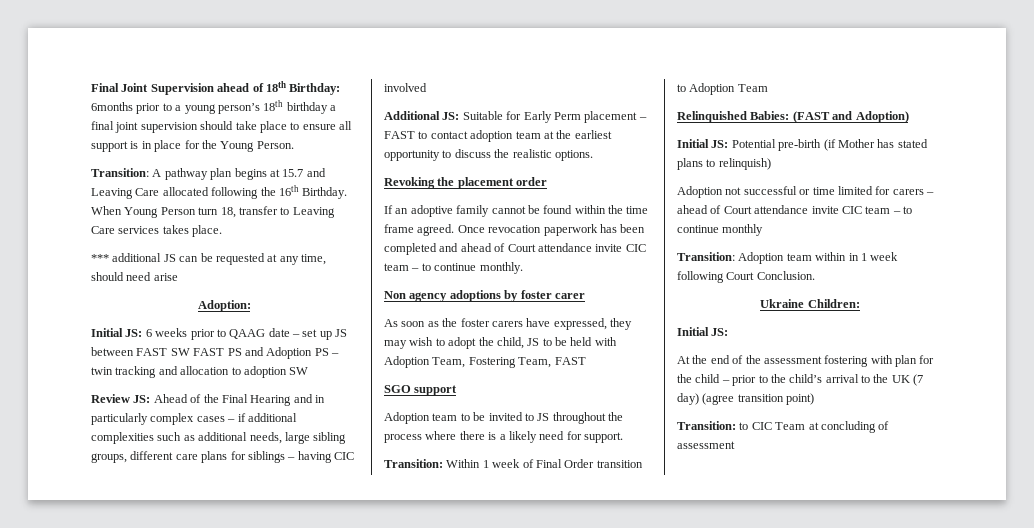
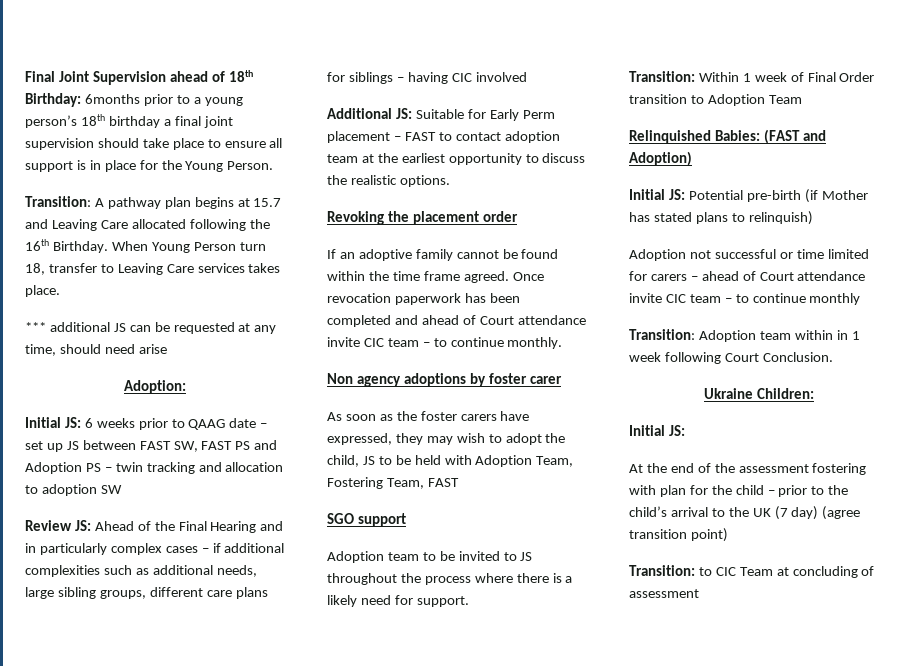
[170,348,190,356] SW -> [173,441,198,452] SW,

